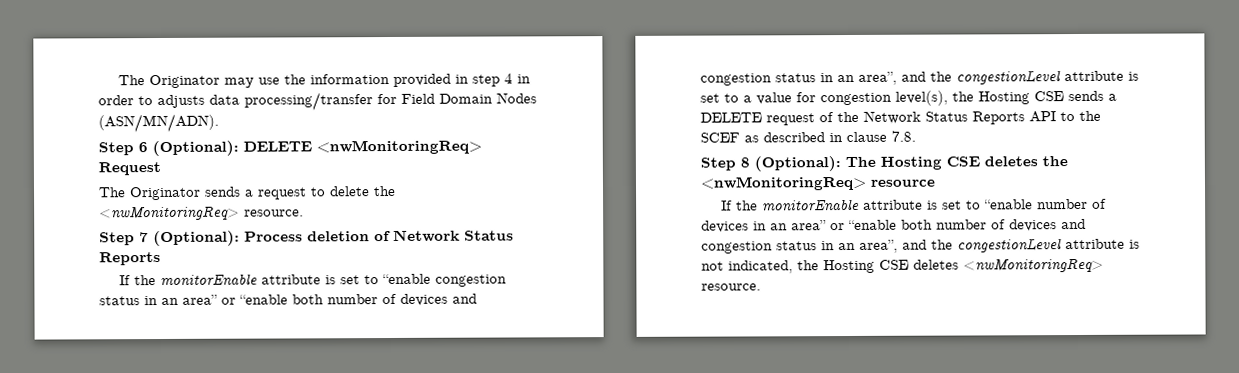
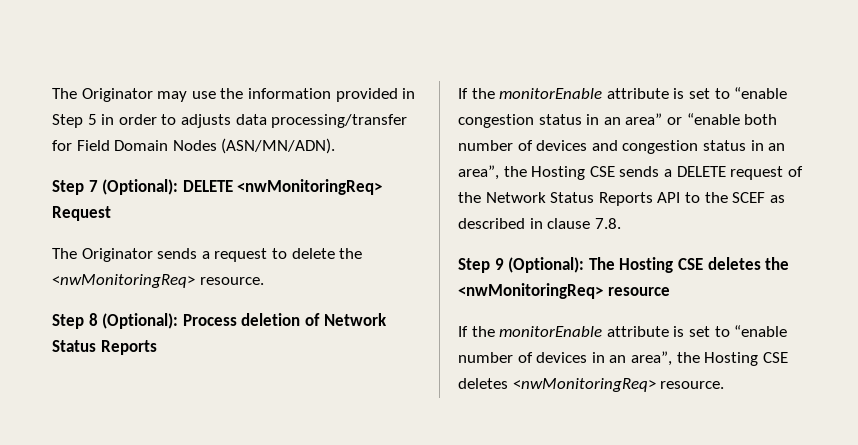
[471,73,513,87] step 4 -> [52,114,97,128] Step 5
[138,142,148,153] 6 -> [88,180,98,192] 7
[139,232,149,243] 7 -> [88,313,98,326] 8
[901,70,1139,85] [700,90,948,106] and the congestionLevel attribute is set to a value for congestion level(s), -> (499, 172) none
[740,157,750,168] 8 -> [494,258,504,270] 9
[791,218,1086,232] [701,238,1140,254] [701,260,793,274] area” or “enable both number of devices and congestion status in an area”, and the congestionLevel attribute is not indicated, -> [630,351,672,366] area”,

